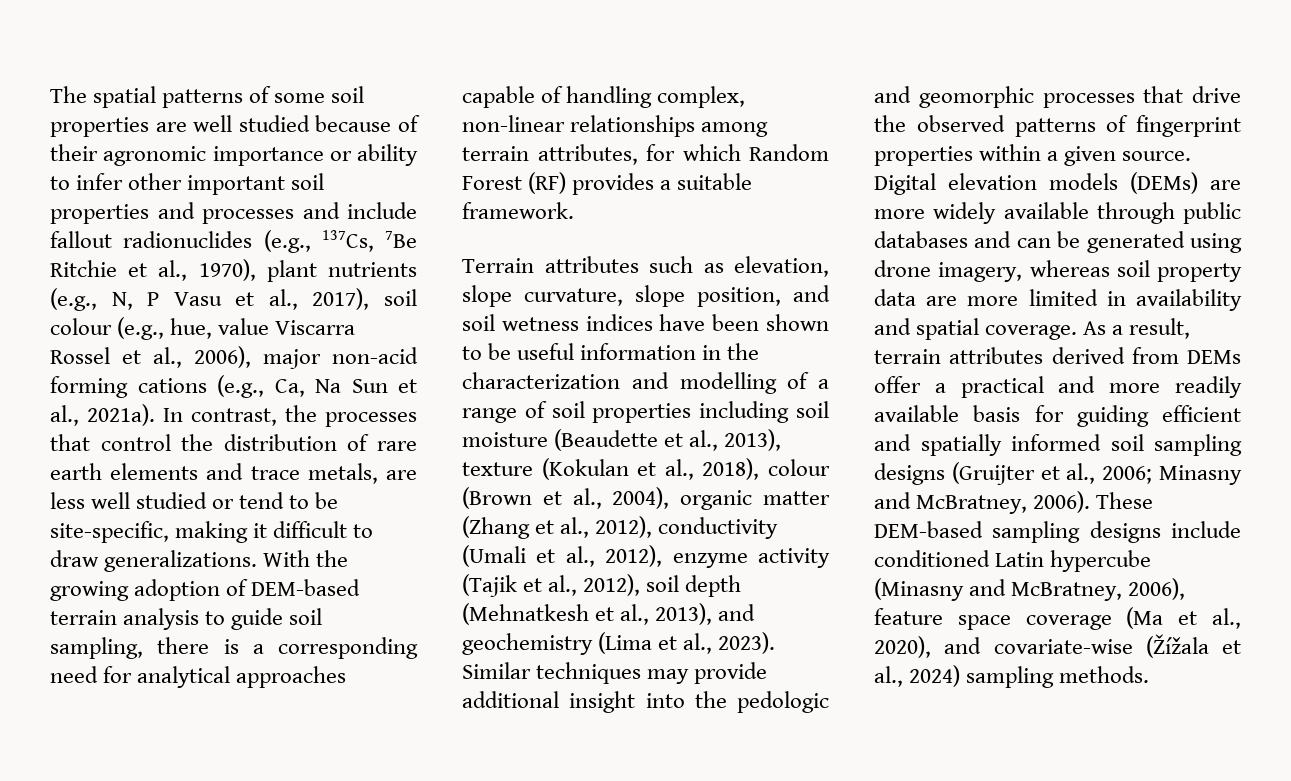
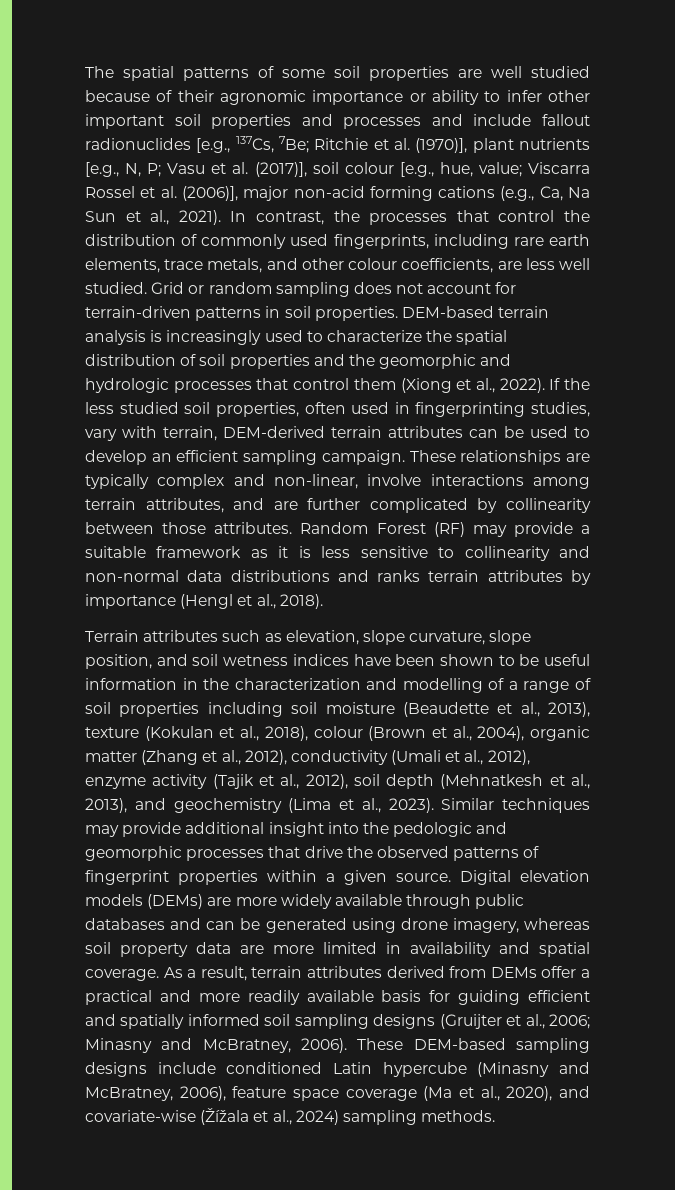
[263,230,417,253] [50,259,417,282] [50,288,417,311] [50,317,270,340] (e.g., 137Cs, 7Be Ritchie et al., 1970), plant nutrients (e.g., N, P Vasu et al., 2017), soil colour (e.g., hue, value -> [196,136,590,153] [85,162,522,177] [e.g., 137Cs, 7Be; Ritchie et al. (1970)], plant nutrients [e.g., N, P; Vasu et al. (2017)], soil colour [e.g., hue, value;
[153,346,251,368] al., 2006), -> [160,186,238,201] al. (2006)],
[87,404,155,426] 2021a). -> [178,210,221,225] 2021).
[377,441,417,451] [50,463,417,484] [50,492,339,509] [50,521,374,543] [50,550,349,572] [50,579,361,601] [50,608,323,630] [50,637,418,659] [50,666,347,688] [462,86,746,108] [462,115,769,137] [462,144,829,165] [462,172,753,195] [462,202,574,219] rare earth elements and trace metals, are less well studied or tend to be site-specific, making it difficult to draw generalizations. With the growing adoption of DEM-based terrain analysis to guide soil sampling, there is a corresponding need for analytical approaches capable of handling complex, non-linear relationships among terrain attributes, for which Random Forest (RF) provides a suitable framework. -> [201,234,590,249] [85,258,590,273] [85,282,517,297] [85,306,550,321] [85,330,508,345] [85,354,512,369] [85,378,590,393] [85,402,590,417] [85,426,590,441] [85,450,590,465] [85,474,590,489] [85,498,591,513] [85,522,590,537] [85,546,591,561] [85,570,591,585] [85,594,323,609] commonly used fingerprints, including rare earth elements, trace metals, and other colour coefficients, are less well studied. Grid or random sampling does not account for terrain-driven patterns in soil properties. DEM-based terrain analysis is increasingly used to characterize the spatial distribution of soil properties and the geomorphic and hydrologic processes that control them (Xiong et al., 2022). If the less studied soil properties, often used in fingerprinting studies, vary with terrain, DEM-derived terrain attributes can be used to develop an efficient sampling campaign. These relationships are typically complex and non-linear, involve interactions among terrain attributes, and are further complicated by collinearity between those attributes. Random Forest (RF) may provide a suitable framework as it is less sensitive to collinearity and non-normal data distributions and ranks terrain attributes by importance (Hengl et al., 2018).

